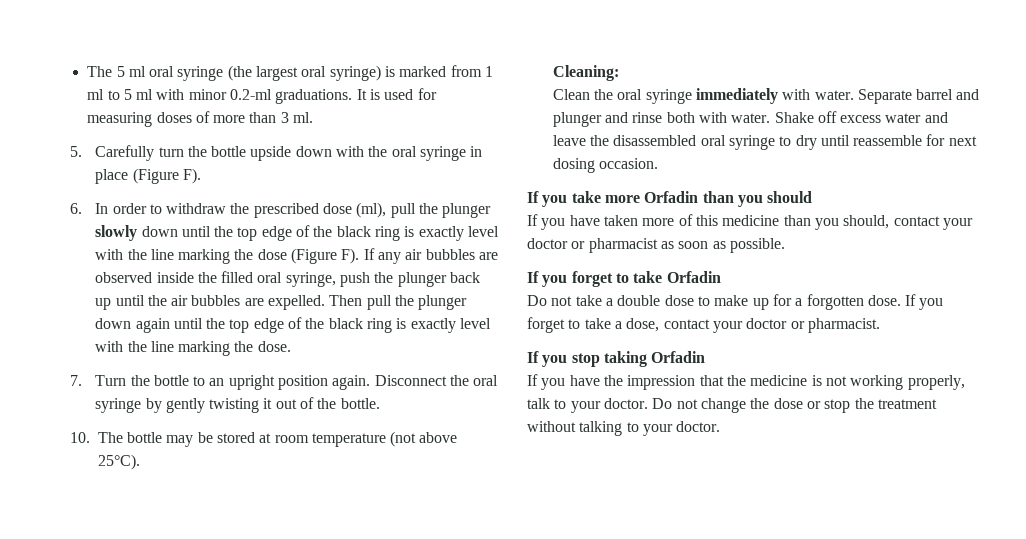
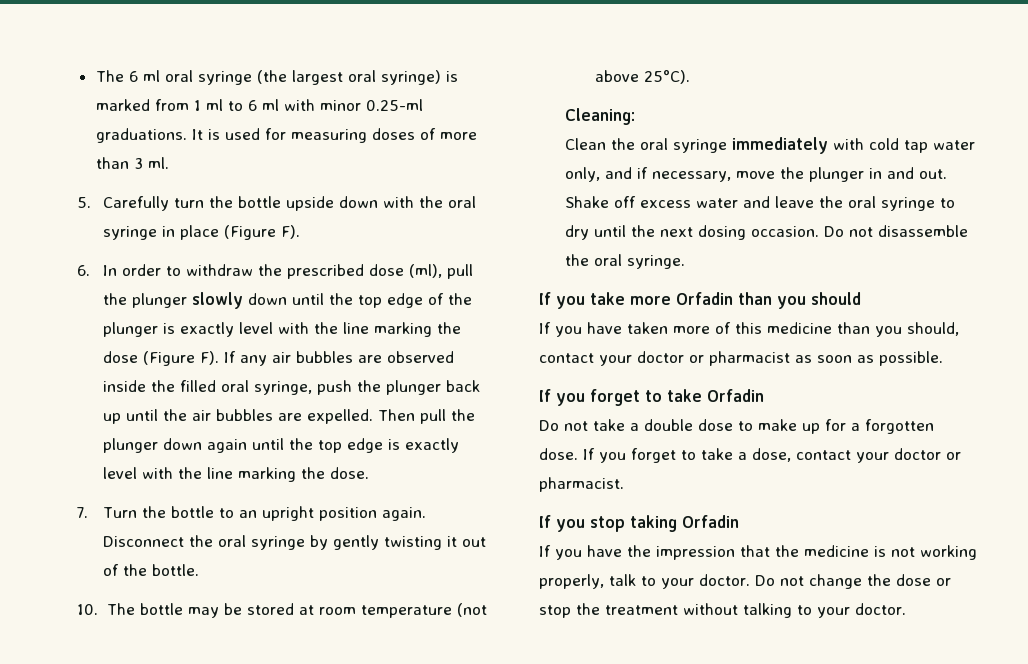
[87,66,125,77] The 5 -> [95,70,138,82] The 6
[123,89,132,100] 5 -> [247,100,257,111] 6
[230,89,273,100] 0.2-ml -> [365,99,423,111] 0.25-ml
[336,226,401,241] black ring -> [103,322,159,337] plunger
[288,317,393,333] of the black ring -> (384, 445) none
[814,89,980,104] [552,112,771,127] water. Separate barrel and plunger and rinse both with water. -> [869,138,976,153] [565,167,948,182] cold tap water only, and if necessary, move the plunger in and out.
[613,135,697,146] disassembled -> (844, 202) none
[853,134,946,146] reassemble for -> [631,225,656,237] the
(658, 163) none -> [824,225,969,237] [565,254,686,269] Do not disassemble the oral syringe.

